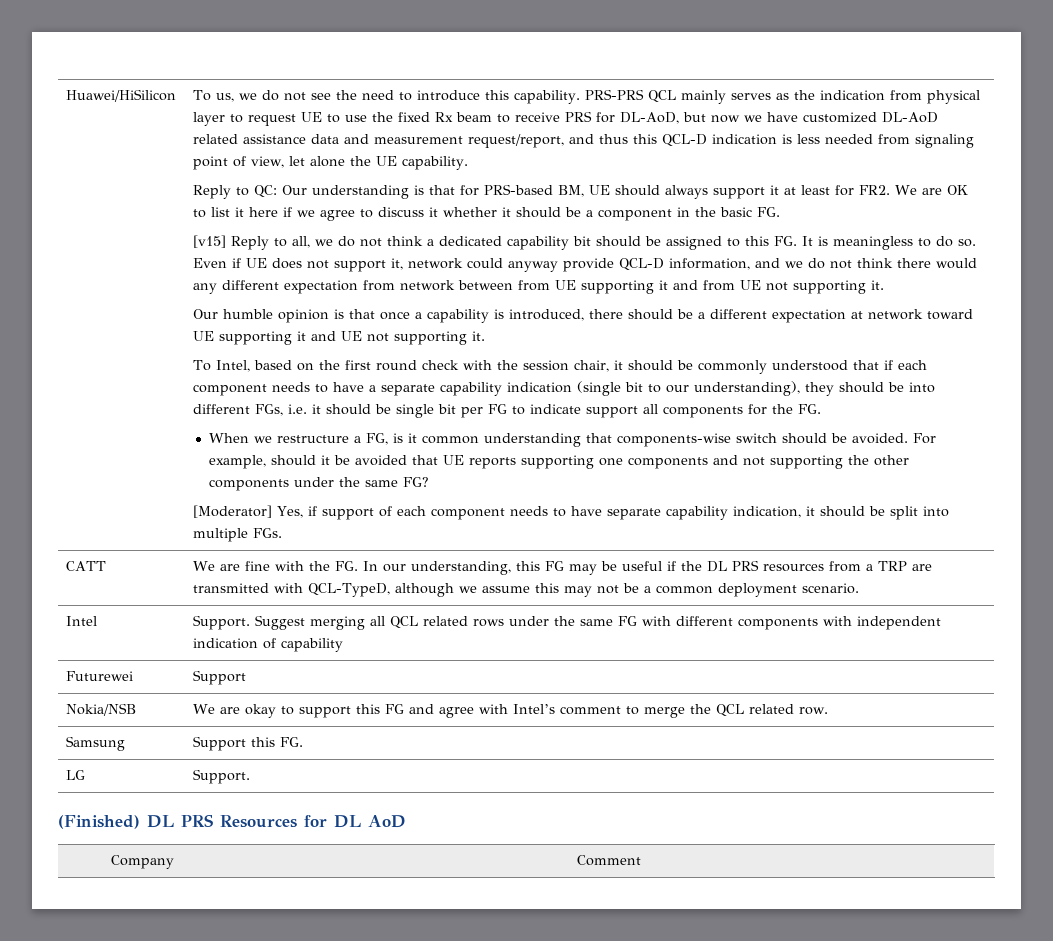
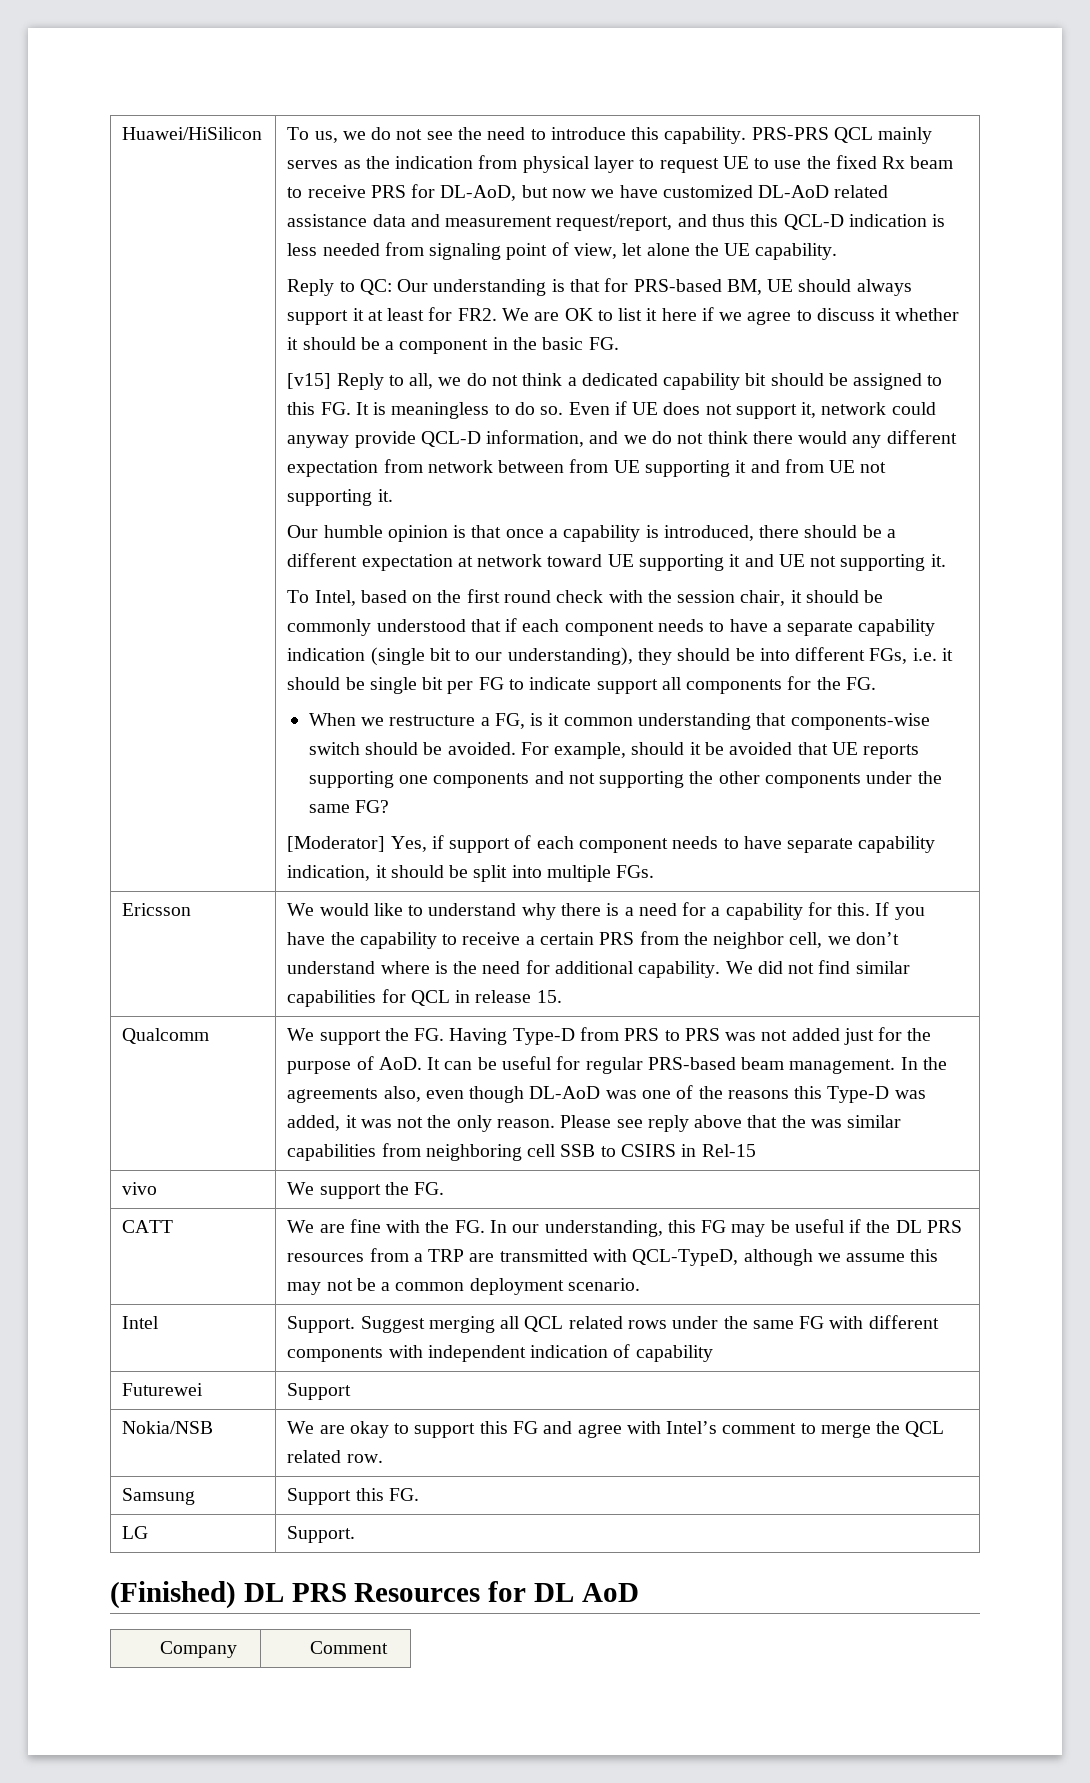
(283, 533) none -> [122,903,192,916] [287,902,925,920] [287,931,899,949] [287,960,910,978] [287,989,562,1007] [122,1028,210,1044] [287,1027,932,1045] [287,1056,947,1074] [287,1085,926,1103] [287,1115,902,1132] [287,1143,756,1161] [122,1182,158,1195] [287,1182,445,1199] // Ericsson | We would like to understand why there is a need for a capability for this. If you have the capability to receive a certain PRS from the neighbor cell, we don’t understand where is the need for additional capability. We did not find similar capabilities for QCL in release 15. // Qualcomm | We support the FG. Having Type-D from PRS to PRS was not added just for the purpose of AoD. It can be useful for regular PRS-based beam management. In the agreements also, even though DL-AoD was one of the reasons this Type-D was added, it was not the only reason. Please see reply above that the was similar capabilities from neighboring cell SSB to CSIRS in Rel-15 // vivo | We support the FG.

